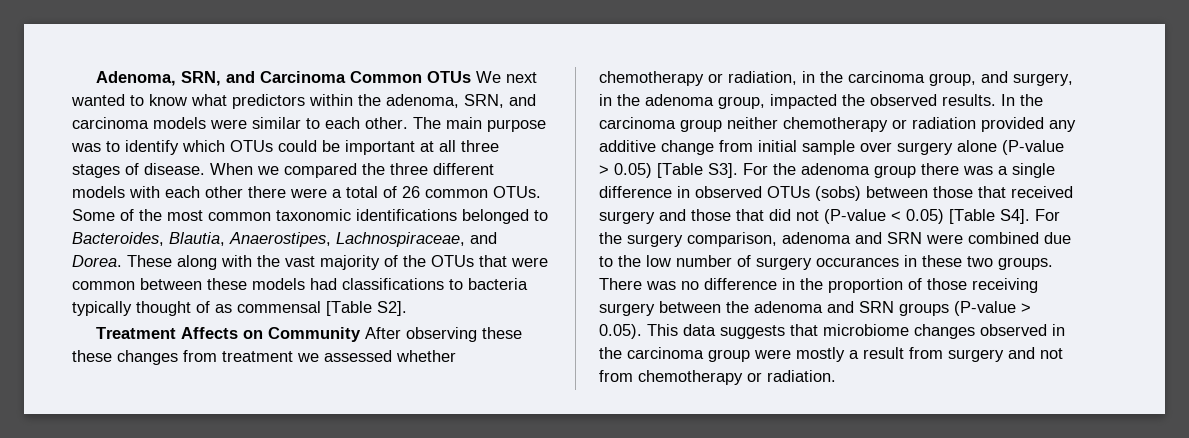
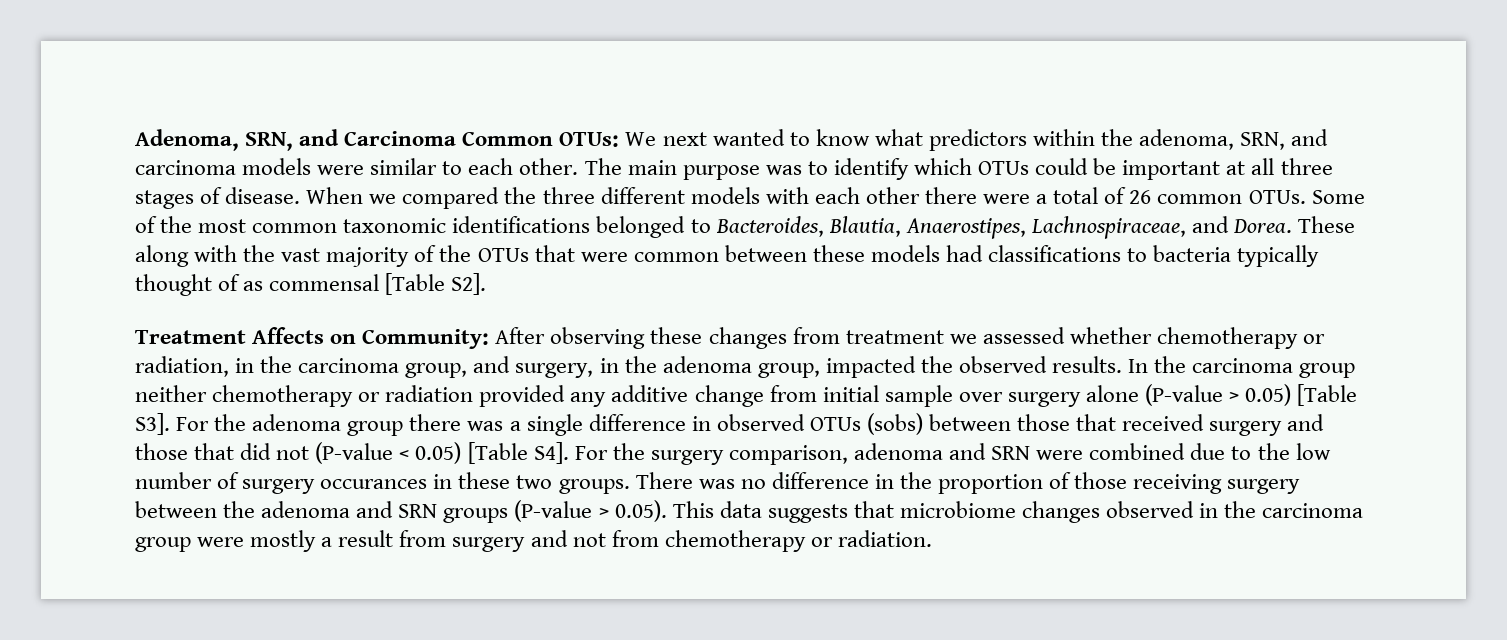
[427,71,472,83] OTUs -> [559,132,620,147] OTUs:
[268,327,362,342] Community -> [362,329,490,349] Community:
[72,350,112,362] these -> (703, 335) none

